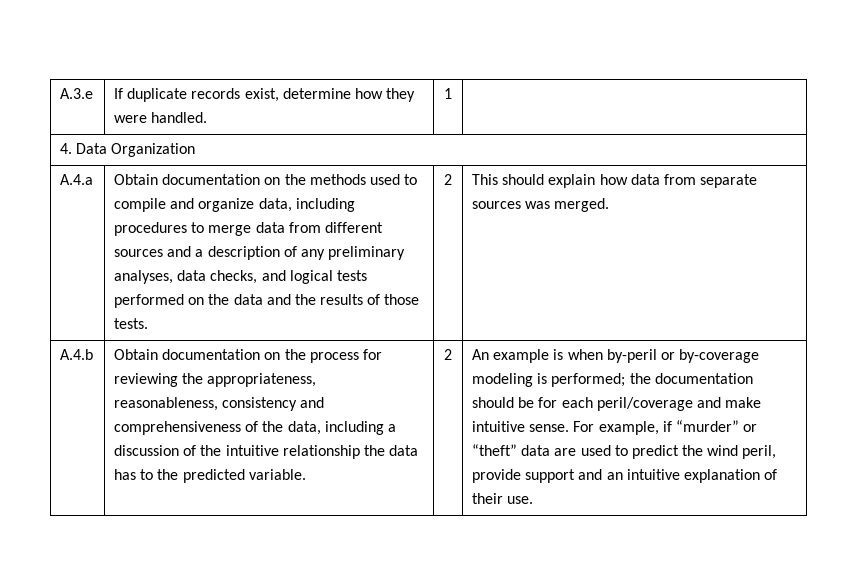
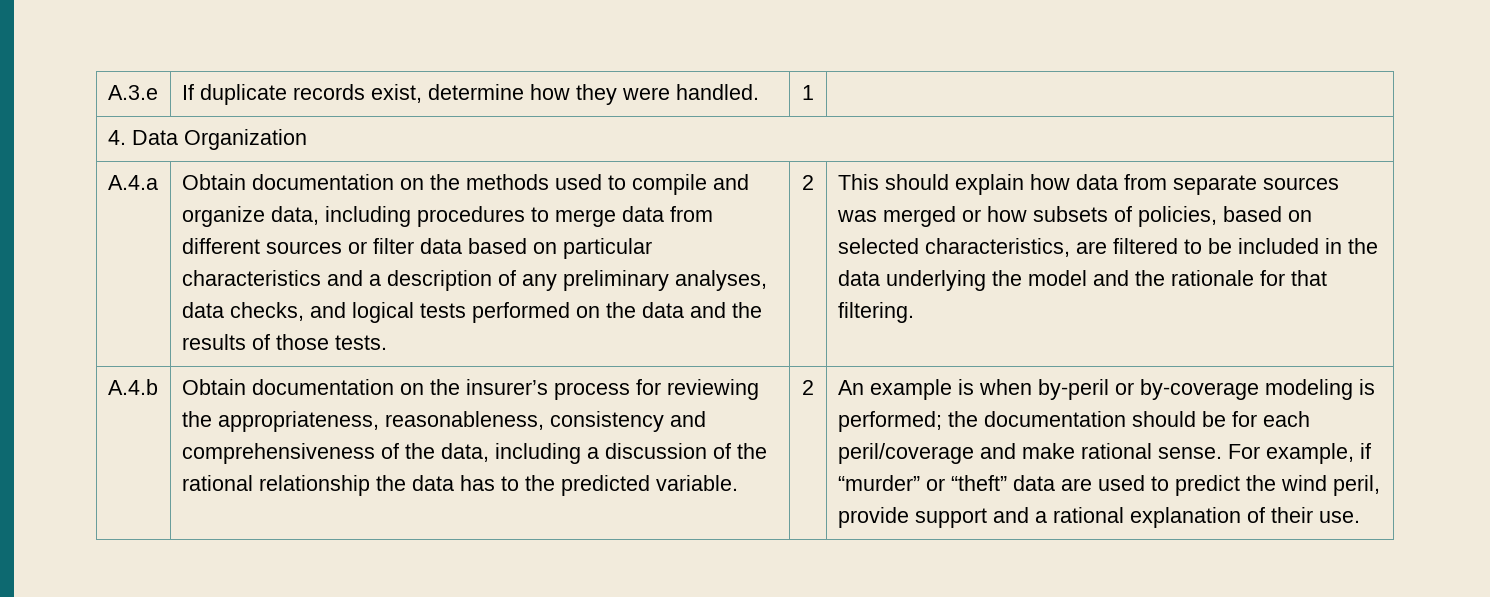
(164, 253) none -> [347,238,652,259] [181,270,321,286] or filter data based on particular characteristics
[554,198,610,212] merged. -> [882,206,1312,227] [837,238,1378,257] [837,270,1327,291] [837,302,914,323] merged or how subsets of policies, based on selected characteristics, are filtered to be included in the data underlying the model and the rationale for that filtering.
(306, 354) none -> [465,379,548,395] insurer’s
[225,445,279,456] intuitive -> [181,475,253,491] rational
[472,421,526,432] intuitive -> [1080,443,1152,459] rational
[606,469,680,480] an intuitive -> [1034,507,1124,523] a rational

